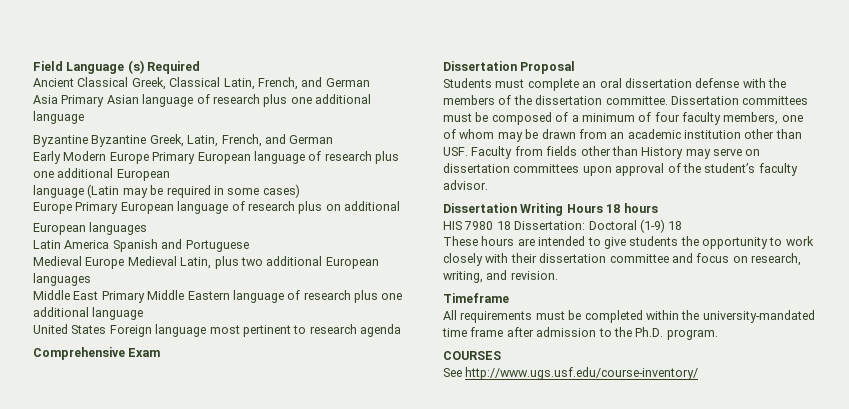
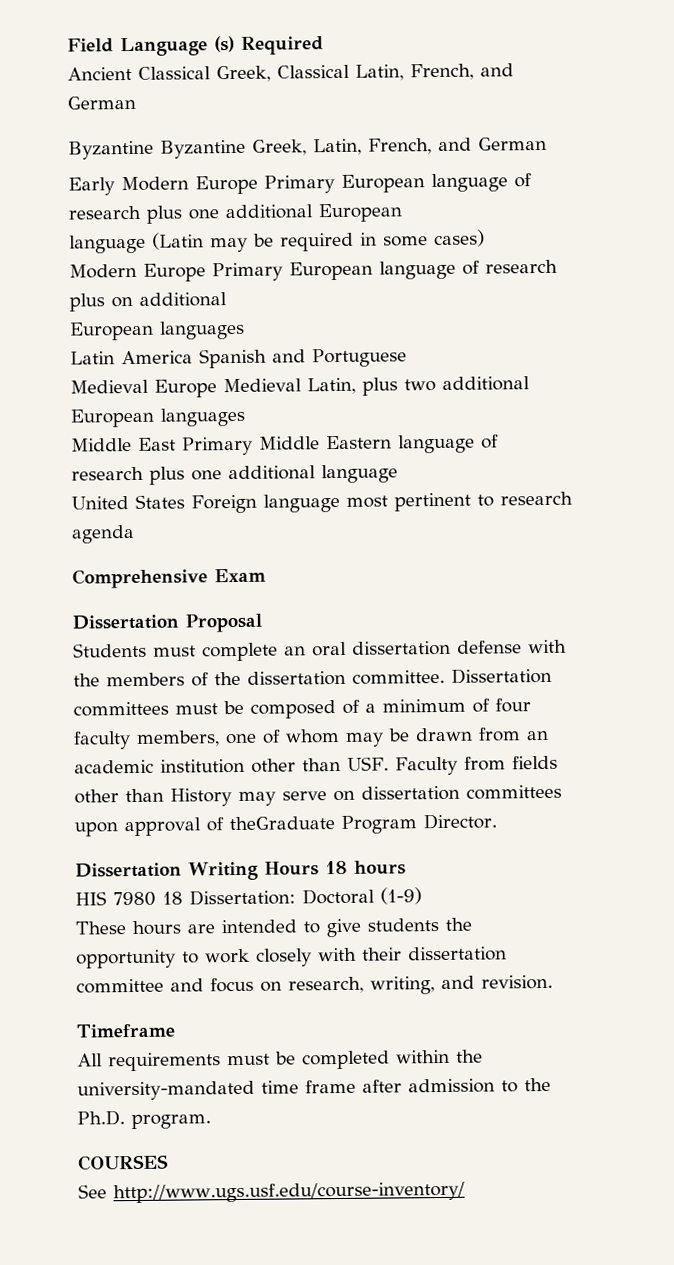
[33,94,371,107] [33,111,84,124] // Asia Primary Asian language of research plus one additional language -> (136, 102) none
(300, 191) none -> [69,263,137,279] Modern
[682,163,798,176] [443,180,488,190] the student’s faculty advisor. -> [229,813,497,834] theGraduate Program Director.
[668,221,683,230] 18 -> (422, 896) none

